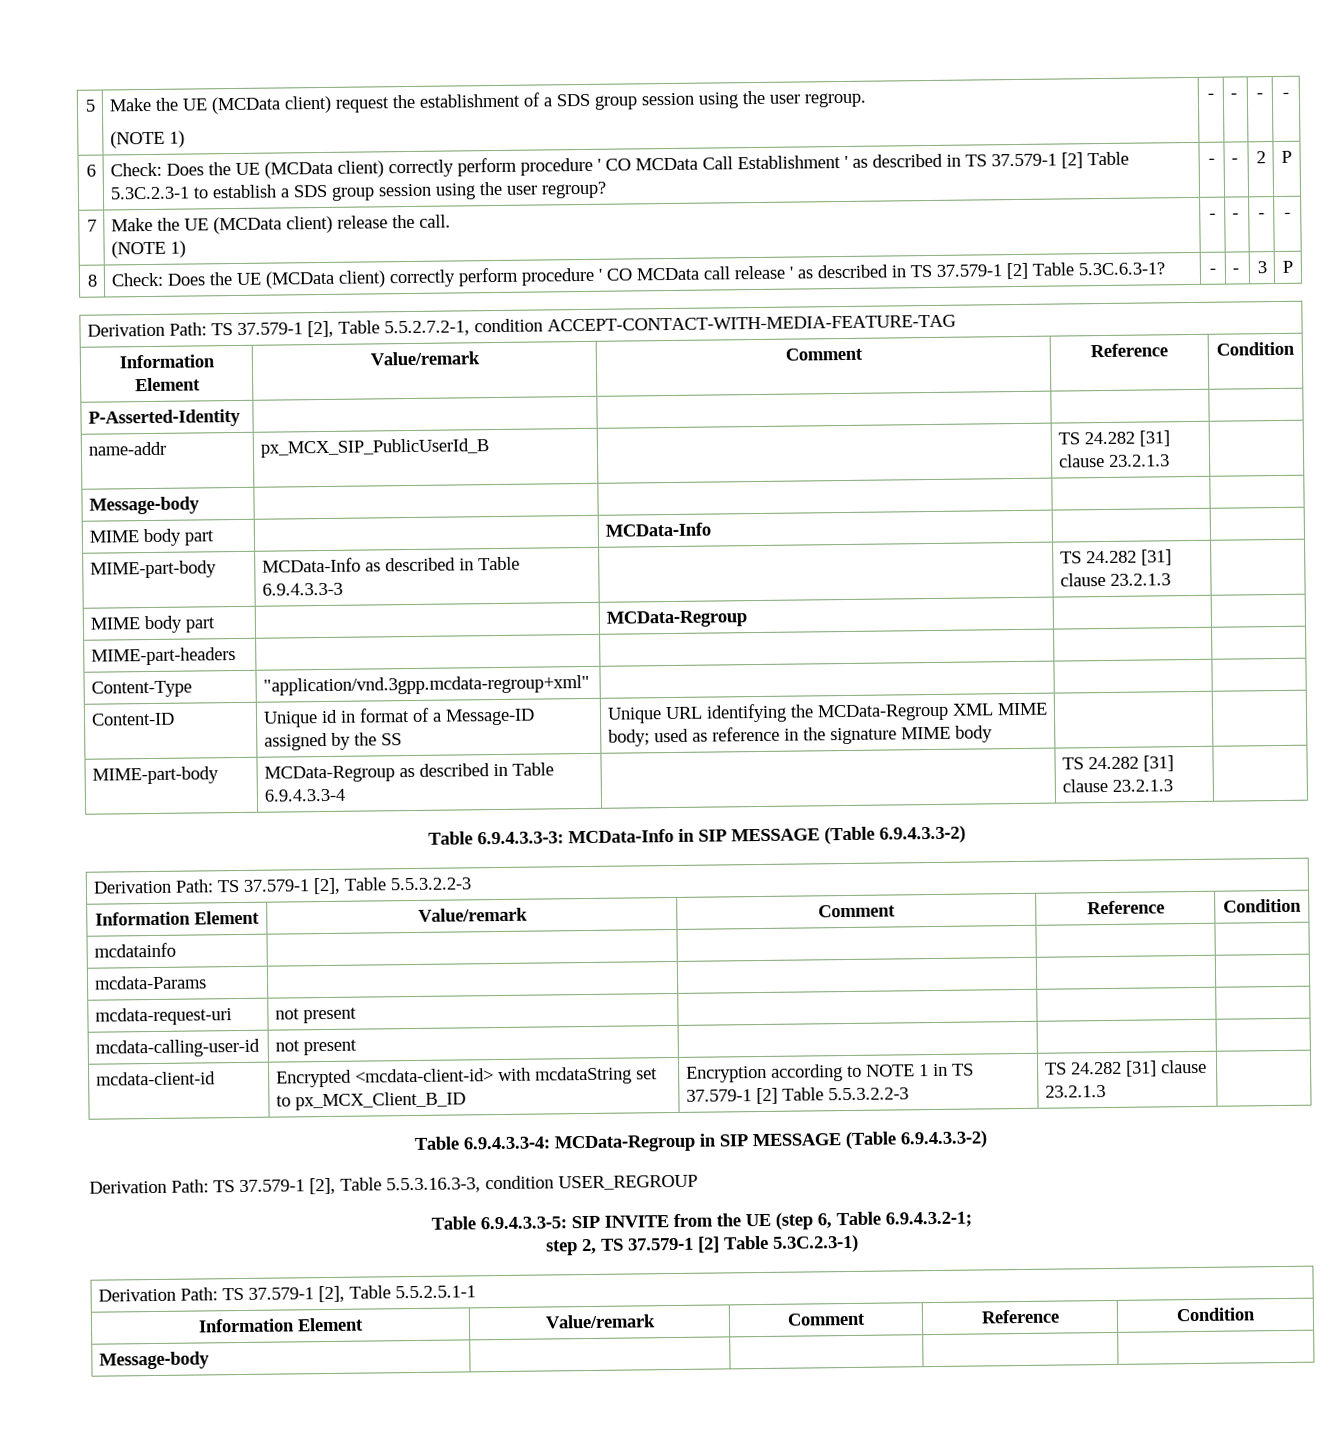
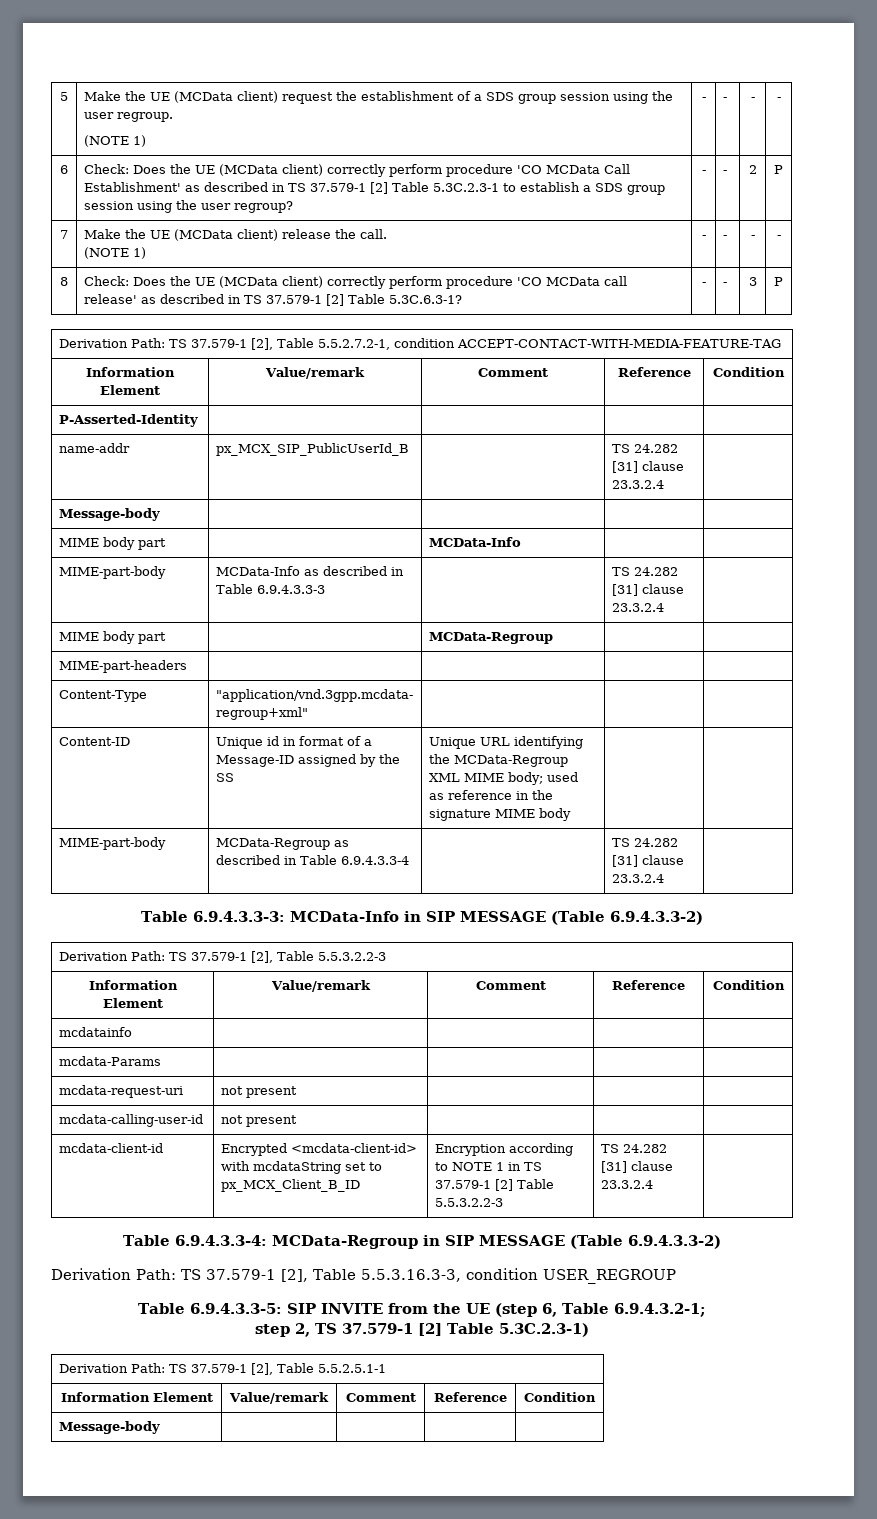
[596,155,848,171] ' CO MCData Call Establishment ' -> [517,164,631,174] [84,182,182,192] 'CO MCData Call Establishment'
[597,265,793,281] ' CO MCData call release ' -> [517,276,628,286] [84,294,138,304] 'CO MCData call release'
[1108,454,1170,467] 23.2.1.3 -> [612,480,665,489] 23.3.2.4
[1109,573,1171,586] 23.2.1.3 -> [612,603,665,612] 23.3.2.4
[1111,779,1173,792] 23.2.1.3 -> [612,874,665,883] 23.3.2.4
[1044,1085,1106,1098] 23.2.1.3 -> [601,1180,654,1189] 23.3.2.4

